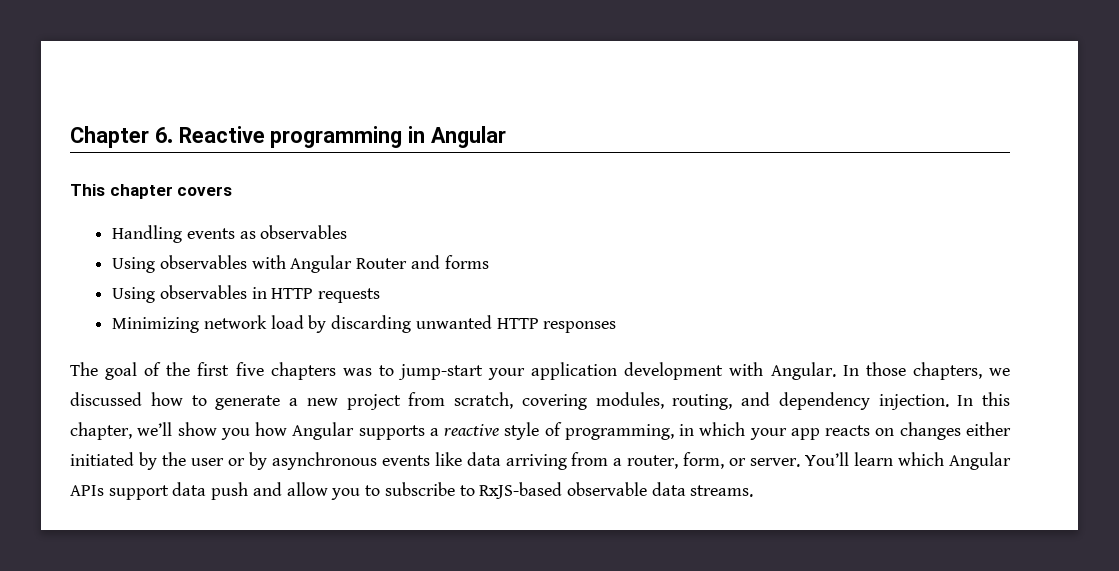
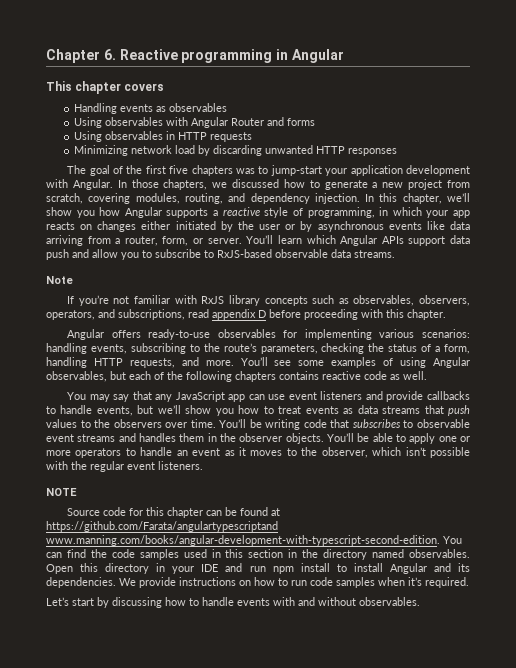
(754, 491) none -> [46,276,73,284] [67,295,471,306] [46,309,446,320] [67,329,470,340] [46,343,471,354] [46,357,471,368] [46,371,427,382] [67,391,470,402] [46,405,470,416] [46,419,471,430] [46,433,470,444] [46,447,470,458] [46,461,203,472] [46,488,77,496] [67,507,281,518] [46,521,278,532] [46,535,462,546] [46,549,470,560] [46,563,470,574] [46,577,469,588] [46,597,420,608] // Note // If you’re not familiar with RxJS library concepts such as observables, observers, operators, and subscriptions, read appendix D before proceeding with this chapter. // Angular offers ready-to-use observables for implementing various scenarios: handling events, subscribing to the route’s parameters, checking the status of a form, handling HTTP requests, and more. You’ll see some examples of using Angular observables, but each of the following chapters contains reactive code as well. // You may say that any JavaScript app can use event listeners and provide callbacks to handle events, but we’ll show you how to treat events as data streams that push values to the observers over time. You’ll be writing code that subscribes to observable event streams and handles them in the observer objects. You’ll be able to apply one or more operators to handle an event as it moves to the observer, which isn’t possible with the regular event listeners. // NOTE // Source code for this chapter can be found at https://github.com/Farata/angulartypescriptand www.manning.com/books/angular-development-with-typescript-second-edition. You can find the code samples used in this section in the directory named observables. Open this directory in your IDE and run npm install to install Angular and its dependencies. We provide instructions on how to run code samples when it’s required. // Let’s start by discussing how to handle events with and without observables.

